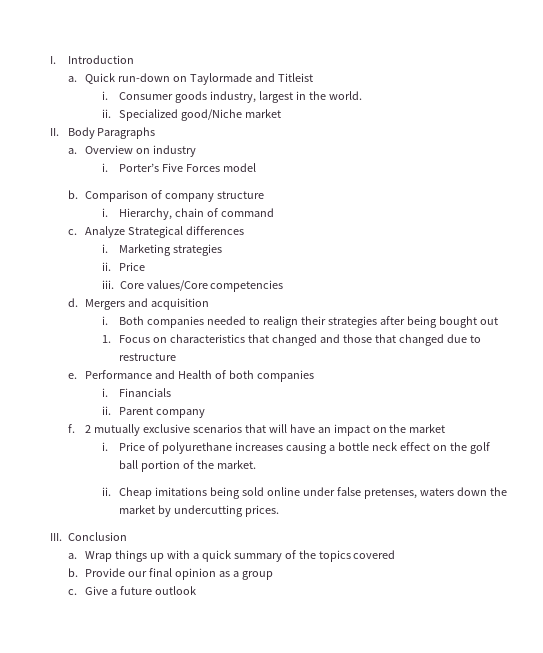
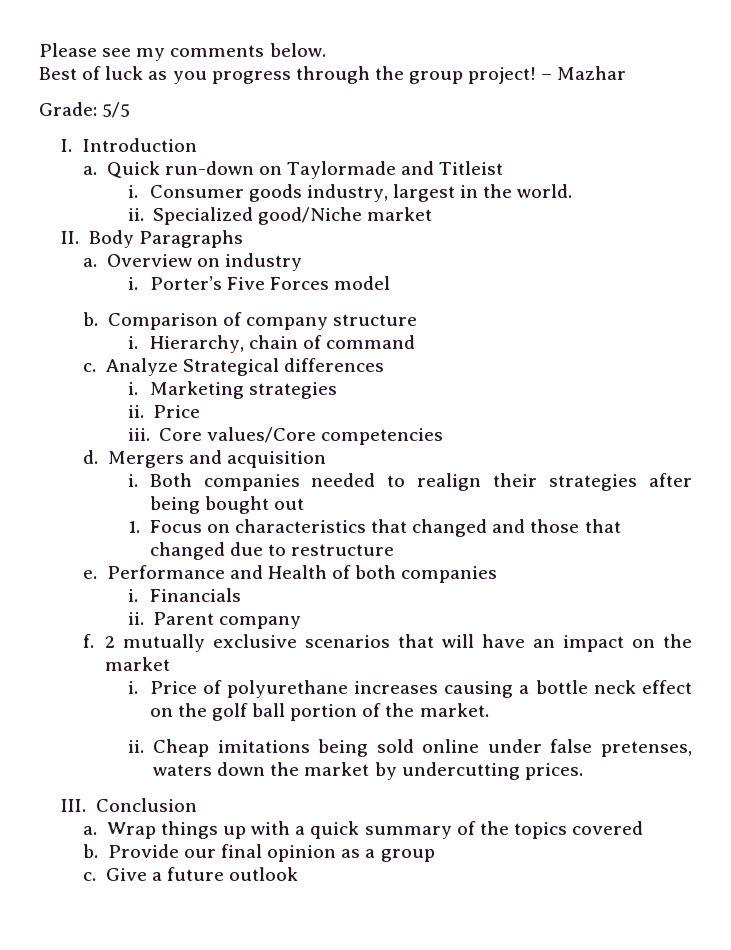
(50, 60) none -> [39,43,326,61] [39,66,627,84] [39,102,131,118] Please see my comments below. // Best of luck as you progress through the group project! – Mazhar // Grade: 5/5 //

